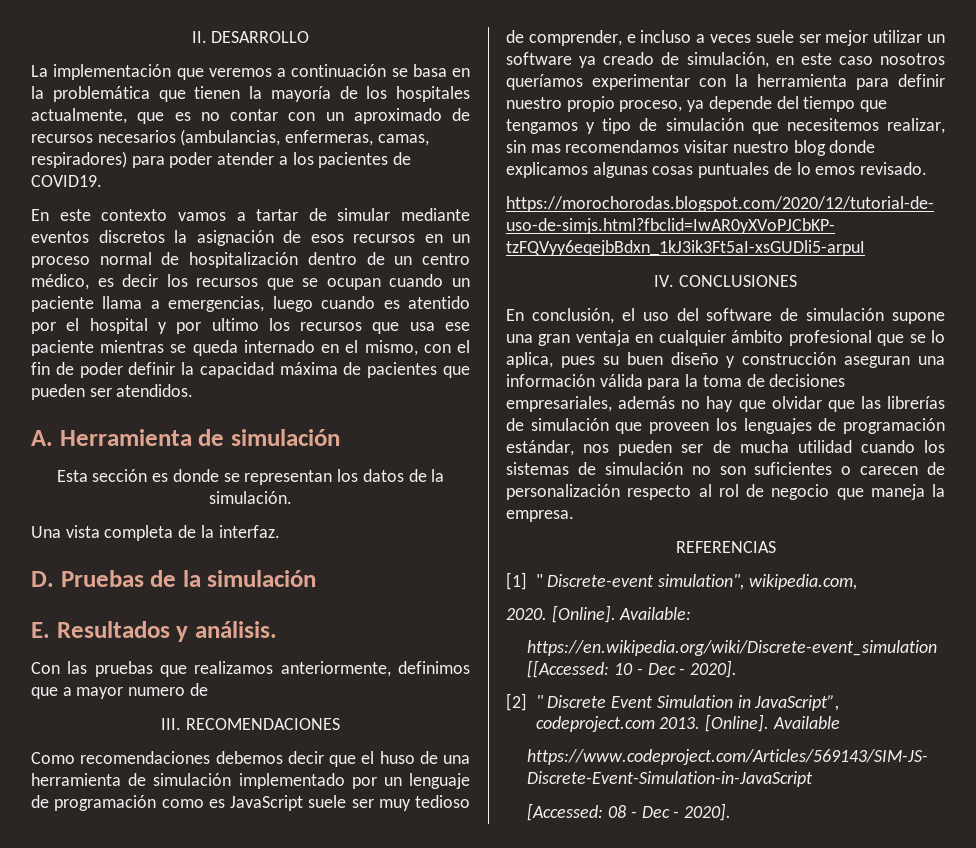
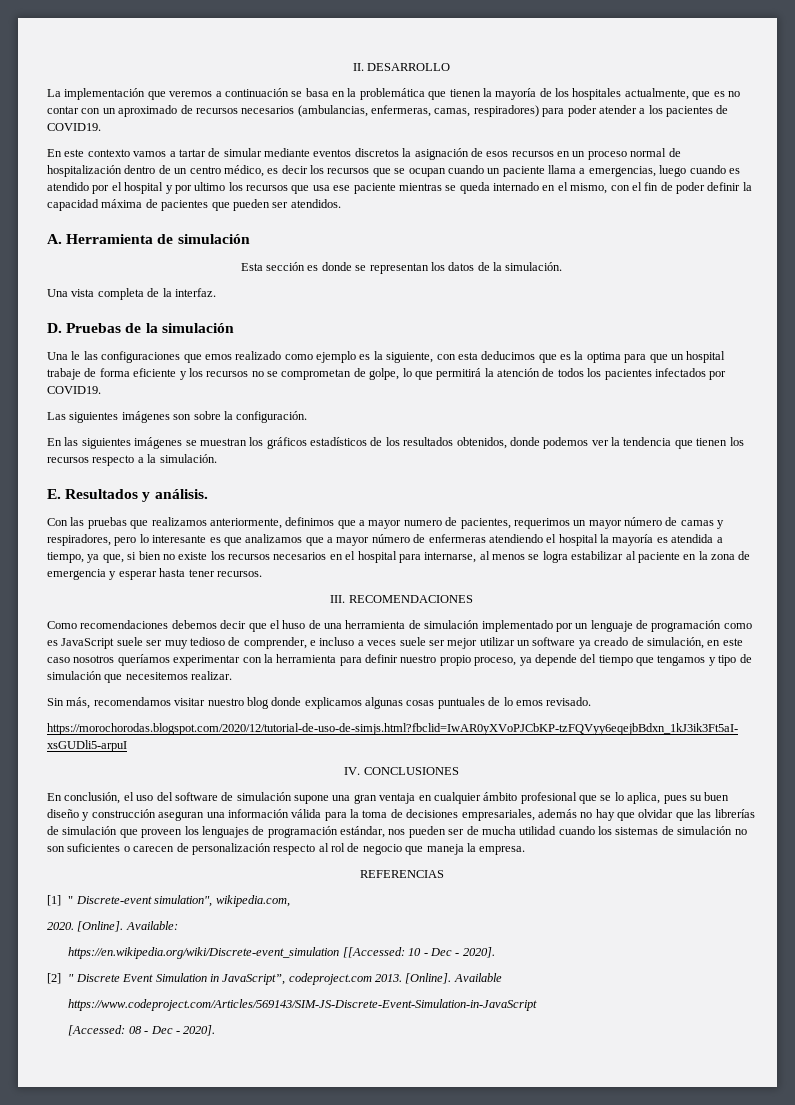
[408,296,471,309] atentido -> [47,182,89,191] atendido
(317, 578) none -> [47,351,726,363] [47,368,727,380] [47,386,101,394] [47,411,308,423] [47,437,744,449] [47,454,217,466] // Una le las configuraciones que emos realizado como ejemplo es la siguiente, con esta deducimos que es la optima para que un hospital trabaje de forma eficiente y los recursos no se comprometan de golpe, lo que permitirá la atención de todos los pacientes infectados por COVID19. // Las siguientes imágenes son sobre la configuración. // En las siguientes imágenes se muestran los gráficos estadísticos de los resultados obtenidos, donde podemos ver la tendencia que tienen los recursos respecto a la simulación.
(208, 689) none -> [460,517,725,529] [47,534,723,546] [47,551,751,563] [47,568,262,580] pacientes, requerimos un mayor número de camas y respiradores, pero lo interesante es que analizamos que a mayor número de enfermeras atendiendo el hospital la mayoría es atendida a tiempo, ya que, si bien no existe los recursos necesarios en el hospital para internarse, al menos se logra estabilizar al paciente en la zona de emergencia y esperar hasta tener recursos.
[887,118,945,134] [506,140,561,153] realizar, sin mas -> [191,671,233,680] [47,697,91,709] realizar. // Sin más,

